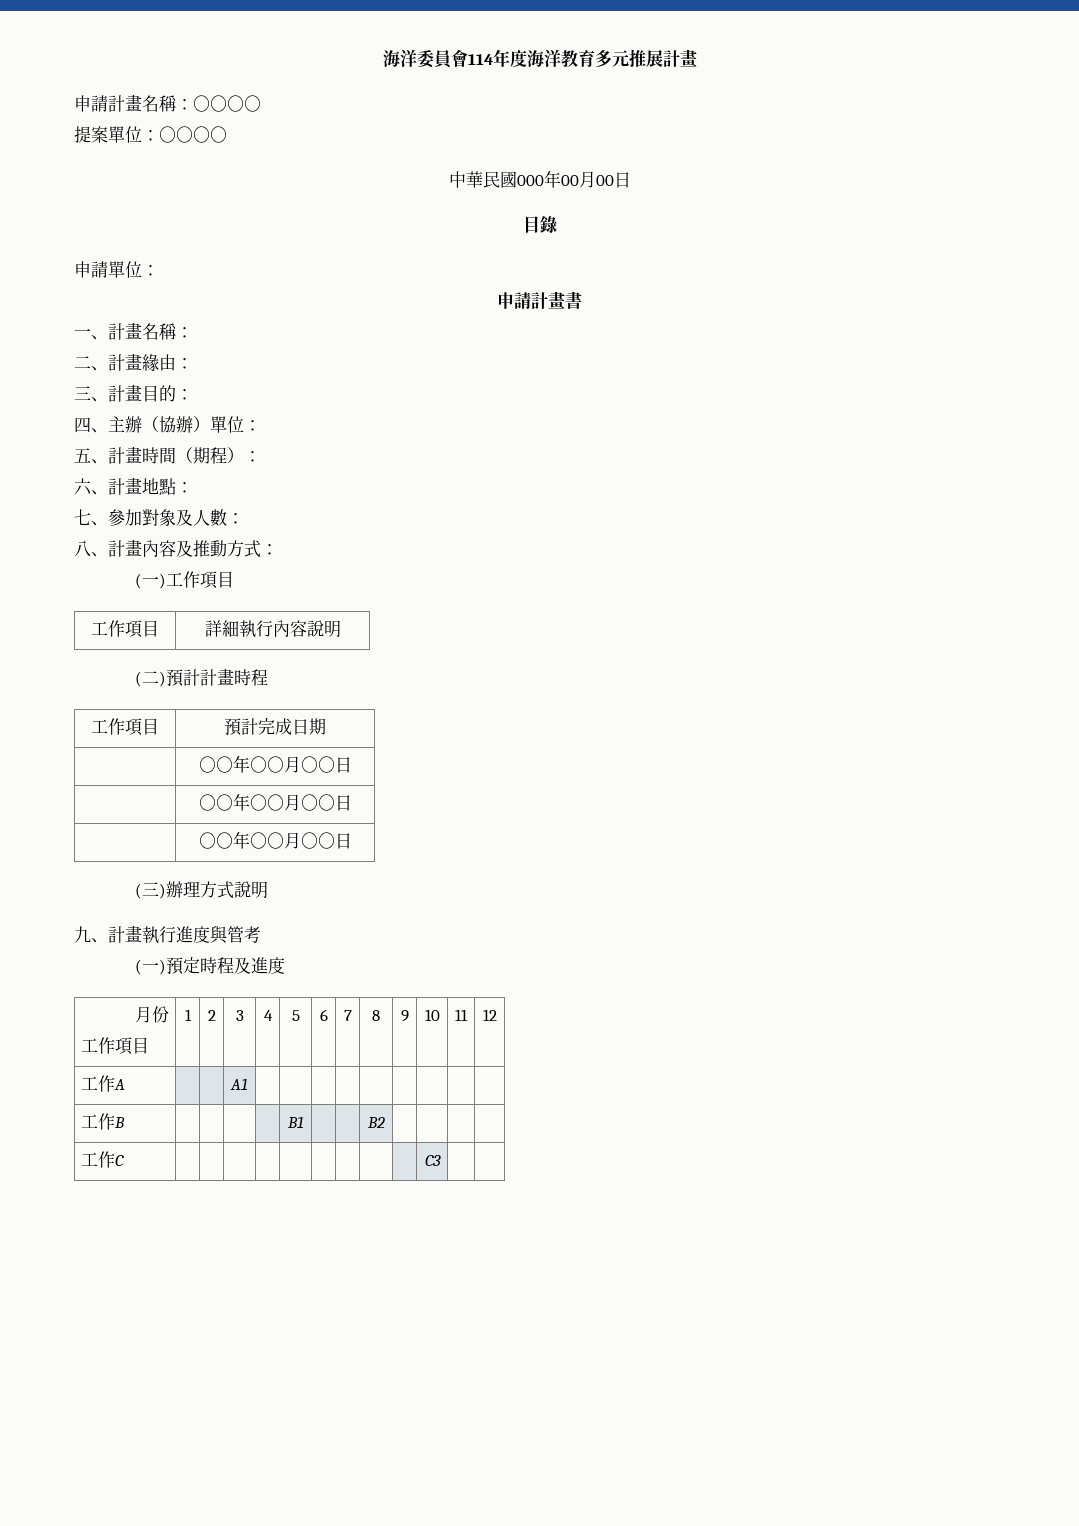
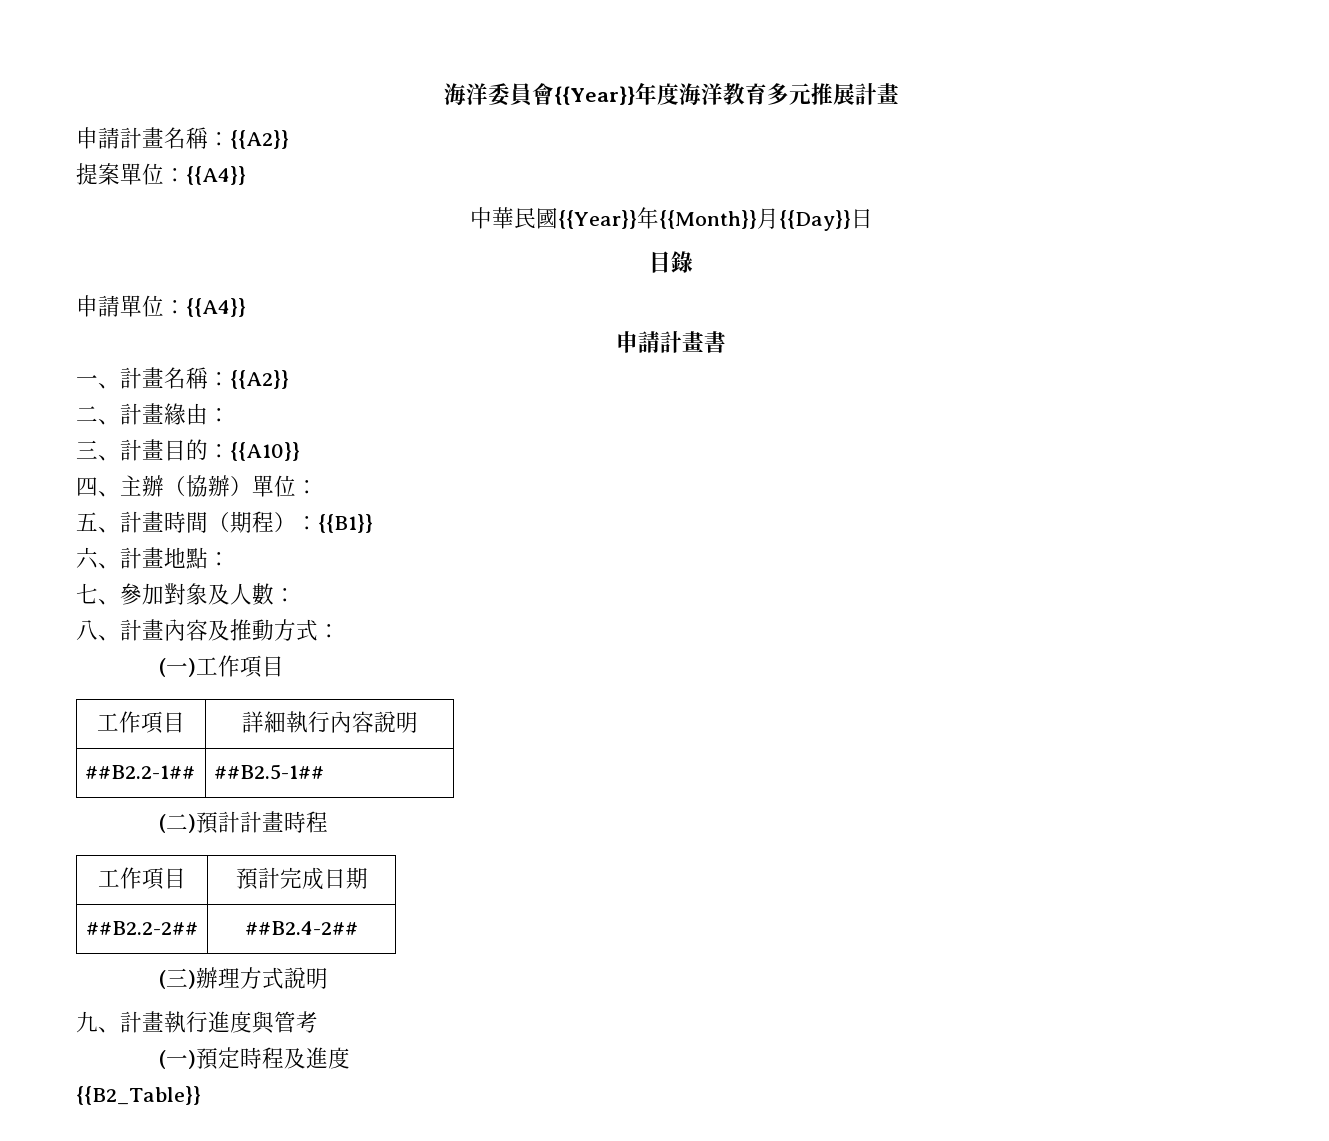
[467,54,493,65] 114 -> [553,86,635,105] {{Year}}
[193,95,261,112] ○○○○ -> [230,130,289,149] {{A2}}
[159,126,227,143] ○○○○ -> [186,166,246,185] {{A4}}
[516,170,614,188] 000年00月00 -> [557,207,851,231] {{Year}}年{{Month}}月{{Day}}
(159, 270) none -> [186,298,246,317] {{A4}}
(193, 332) none -> [230,370,289,389] {{A2}}
(193, 394) none -> [230,442,300,461] {{A10}}
(261, 456) none -> [318,514,373,533] {{B1}}
(341, 629) none -> [85,765,196,779] [214,764,325,780] // ##B2.2-1## | ##B2.5-1##
[198,755,352,773] [198,793,352,811] [198,831,352,849] | ○○年○○月○○日 // | ○○年○○月○○日 // | ○○年○○月○○日 -> [86,921,198,935] [245,921,358,935] ##B2.2-2## | ##B2.4-2##
[134,1006,169,1023] [81,1037,150,1055] [184,1009,192,1021] [207,1010,216,1021] [235,1010,244,1021] [263,1010,273,1021] [291,1010,300,1021] [319,1009,328,1021] [343,1010,352,1021] [372,1010,380,1021] [400,1010,409,1022] [424,1009,440,1021] [455,1009,468,1021] [482,1009,497,1021] [81,1075,126,1092] [230,1078,248,1090] [81,1113,126,1130] [286,1116,304,1128] [366,1117,385,1128] [81,1151,125,1168] [424,1155,441,1166] // 月份 // 工作項目 | 1 | 2 | 3 | 4 | 5 | 6 | 7 | 8 | 9 | 10 | 11 | 12 // 工作A | | | A1 | | | | | | | | | // 工作B | | | | | B1 | | | B2 | | | | // 工作C | | | | | | | | | | C3 | | -> [76,1086,201,1105] // {{B2_Table}}

